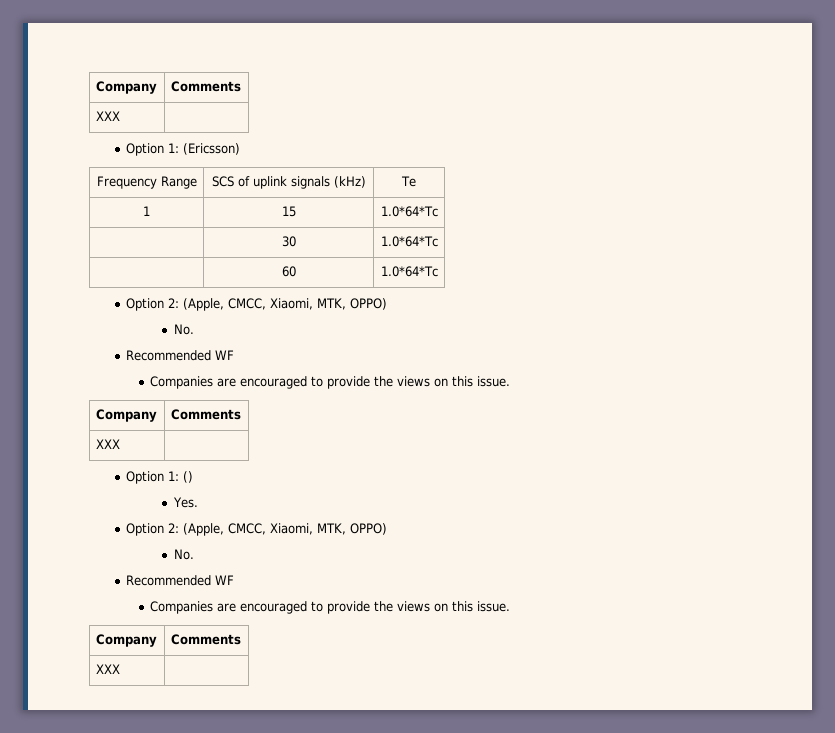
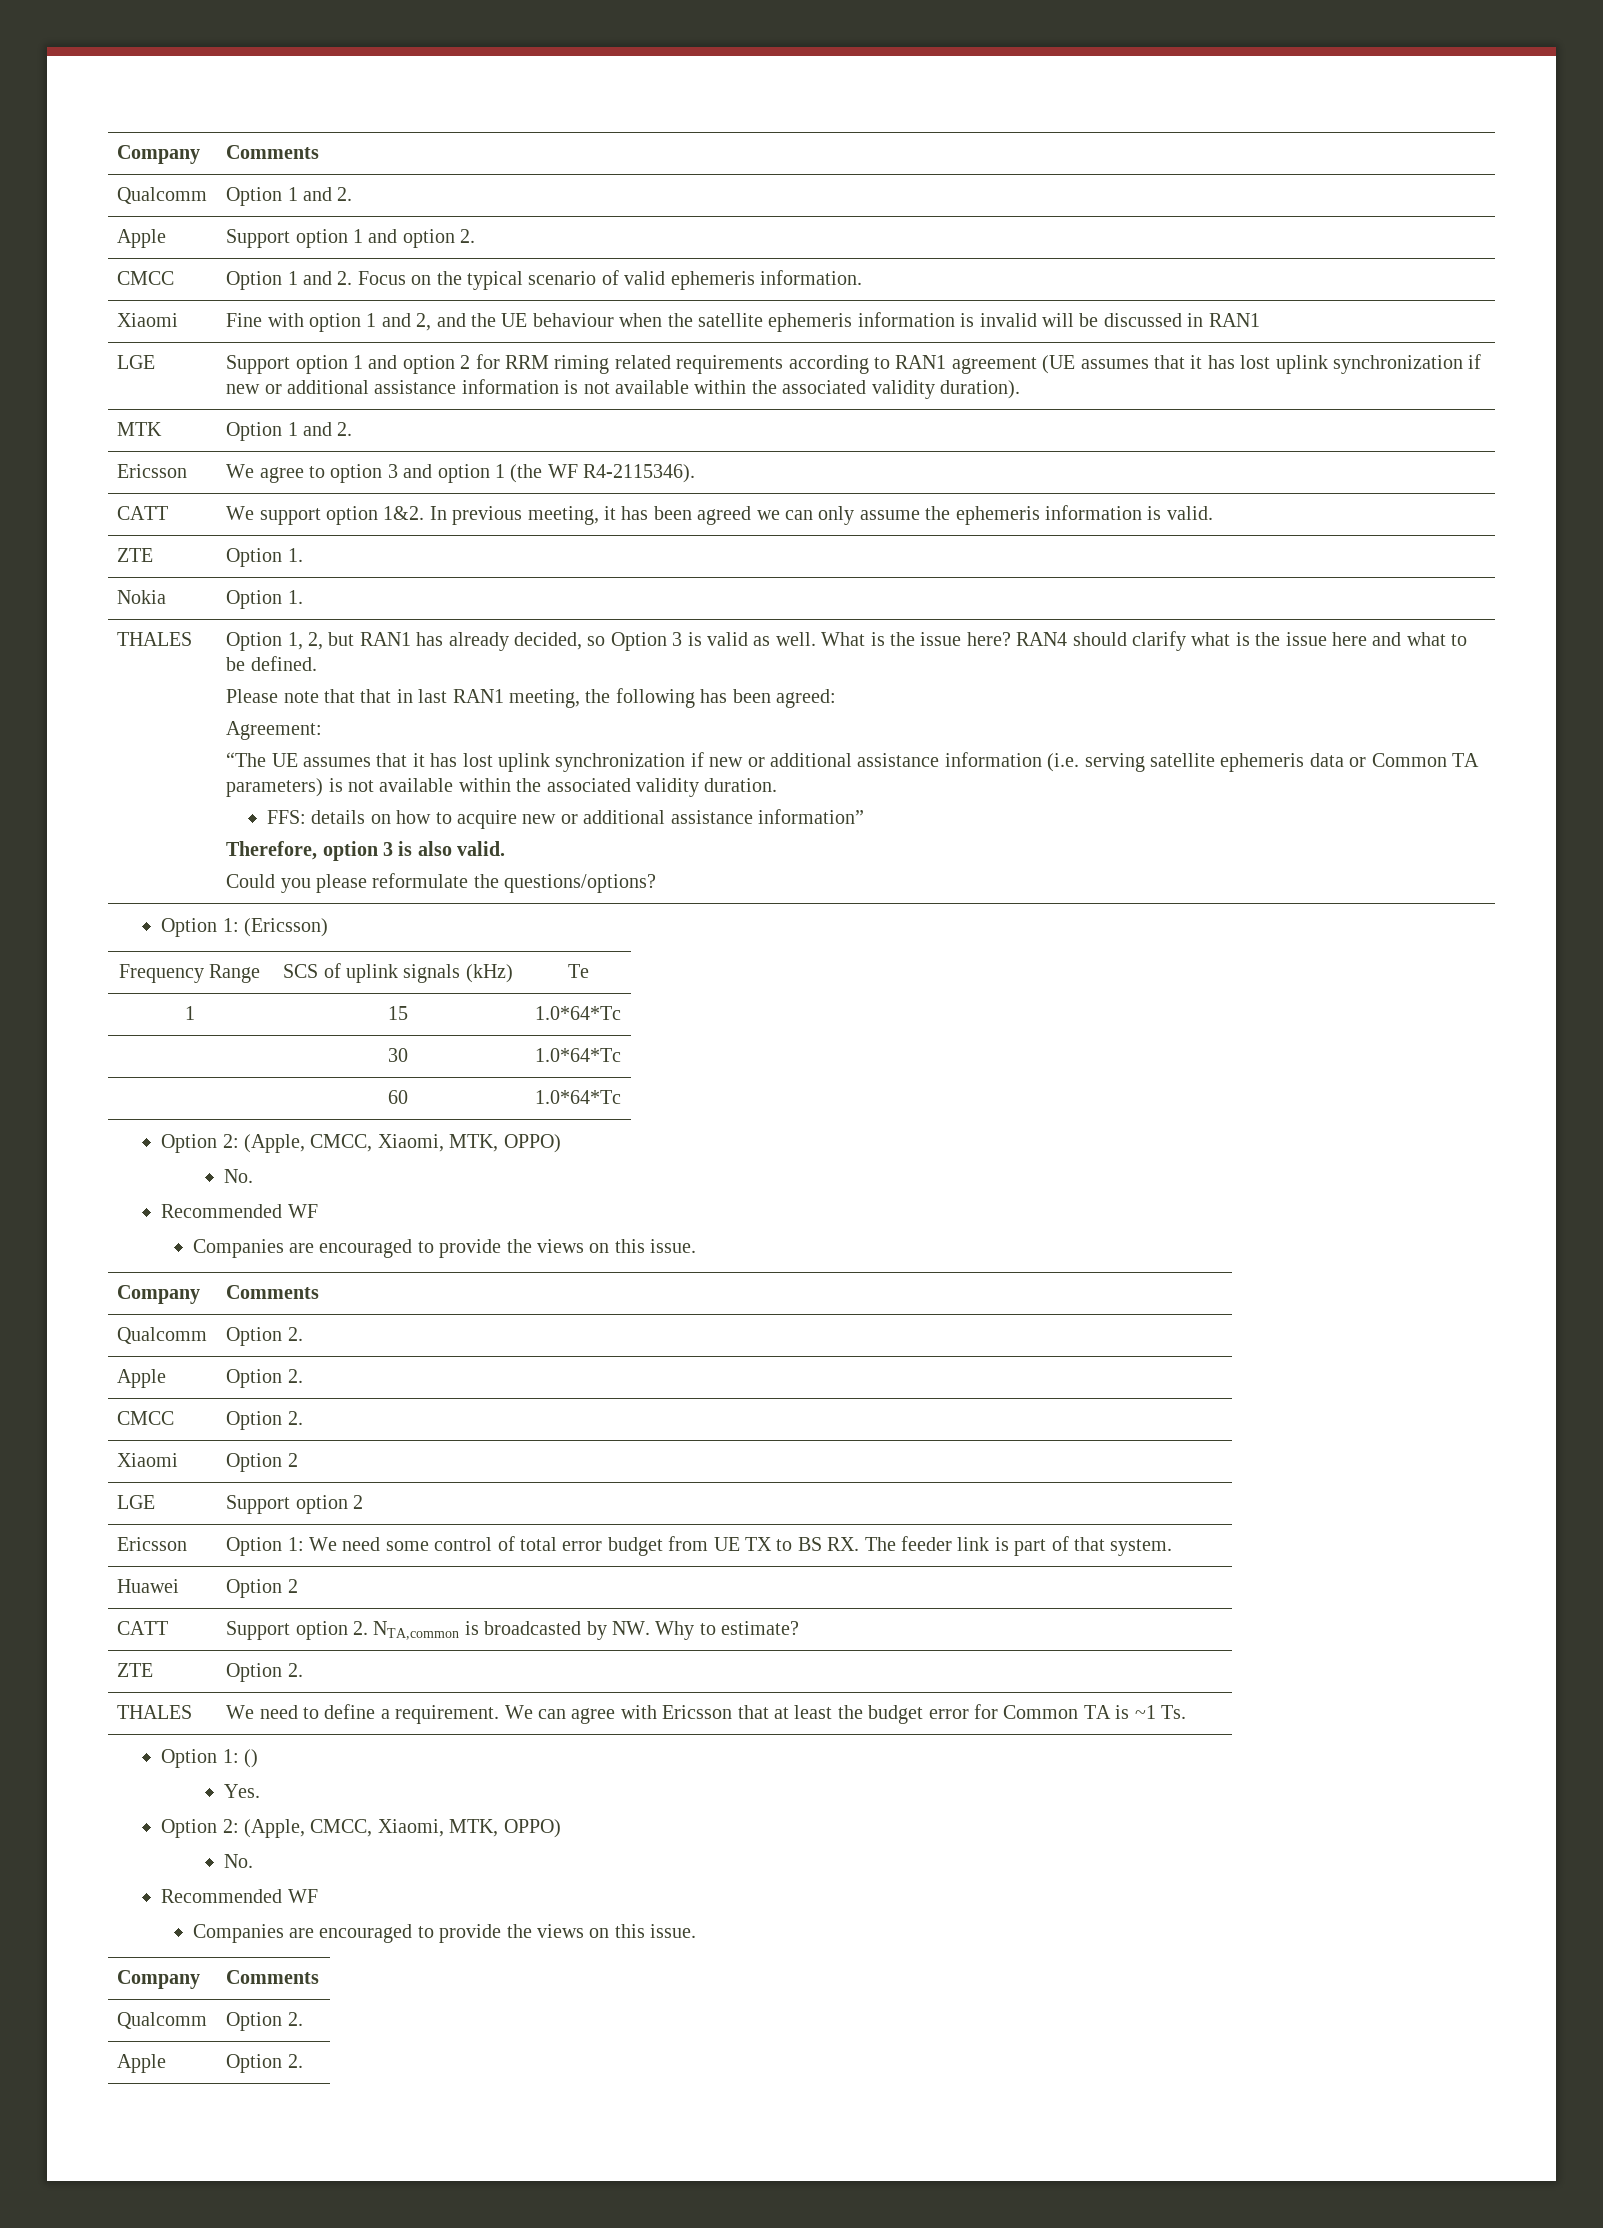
[95,81,157,94] [170,81,241,92] [95,111,120,121] Company | Comments // XXX | -> [117,145,201,164] [226,145,320,159] [117,187,208,204] [226,187,353,206] [117,229,167,248] [226,229,476,248] [117,271,175,285] [226,270,862,290] [117,313,179,327] [226,312,1260,332] [117,355,156,369] [226,354,1482,374] [226,379,1020,399] [117,422,163,436] [226,422,353,441] [117,464,188,478] [226,464,696,483] [117,506,169,520] [226,505,1213,525] [117,548,154,562] [226,548,303,567] [117,590,167,604] [226,590,303,609] [117,632,193,646] [226,631,1468,651] [226,656,317,671] [226,688,836,708] [226,721,323,740] [226,752,1479,772] [226,778,778,797] [266,809,864,829] [226,841,506,861] [226,873,657,893] Company | Comments // Qualcomm | Option 1 and 2. // Apple | Support option 1 and option 2. // CMCC | Option 1 and 2. Focus on the typical scenario of valid ephemeris information. // Xiaomi | Fine with option 1 and 2, and the UE behaviour when the satellite ephemeris information is invalid will be discussed in RAN1 // LGE | Support option 1 and option 2 for RRM riming related requirements according to RAN1 agreement (UE assumes that it has lost uplink synchronization if new or additional assistance information is not available within the associated validity duration). // MTK | Option 1 and 2. // Ericsson | We agree to option 3 and option 1 (the WF R4-2115346). // CATT | We support option 1&2. In previous meeting, it has been agreed we can only assume the ephemeris information is valid. // ZTE | Option 1. // Nokia | Option 1. // THALES | Option 1, 2, but RAN1 has already decided, so Option 3 is valid as well. What is the issue here? RAN4 should clarify what is the issue here and what to be defined. // Please note that that in last RAN1 meeting, the following has been agreed: // Agreement: // “The UE assumes that it has lost uplink synchronization if new or additional assistance information (i.e. serving satellite ephemeris data or Common TA parameters) is not available within the associated validity duration. // FFS: details on how to acquire new or additional assistance information” // Therefore, option 3 is also valid. // Could you please reformulate the questions/options?
[95,439,120,449] XXX | -> [117,1327,208,1344] [226,1327,303,1346] [117,1369,167,1388] [226,1369,303,1388] [117,1411,175,1425] [226,1411,303,1430] [117,1453,179,1467] [226,1453,298,1472] [117,1495,156,1509] [226,1495,363,1514] [117,1537,188,1551] [226,1536,1173,1556] [117,1579,180,1593] [226,1579,298,1598] [117,1621,169,1635] [226,1621,800,1640] [117,1663,154,1677] [226,1663,303,1682] [117,1705,193,1719] [226,1704,1186,1724] Qualcomm | Option 2. // Apple | Option 2. // CMCC | Option 2. // Xiaomi | Option 2 // LGE | Support option 2 // Ericsson | Option 1: We need some control of total error budget from UE TX to BS RX. The feeder link is part of that system. // Huawei | Option 2 // CATT | Support option 2. NTA,common is broadcasted by NW. Why to estimate? // ZTE | Option 2. // THALES | We need to define a requirement. We can agree with Ericsson that at least the budget error for Common TA is ~1 Ts.
[95,664,120,674] XXX | -> [117,2012,208,2029] [226,2012,303,2031] [117,2054,167,2073] [226,2054,303,2073] Qualcomm | Option 2. // Apple | Option 2.

